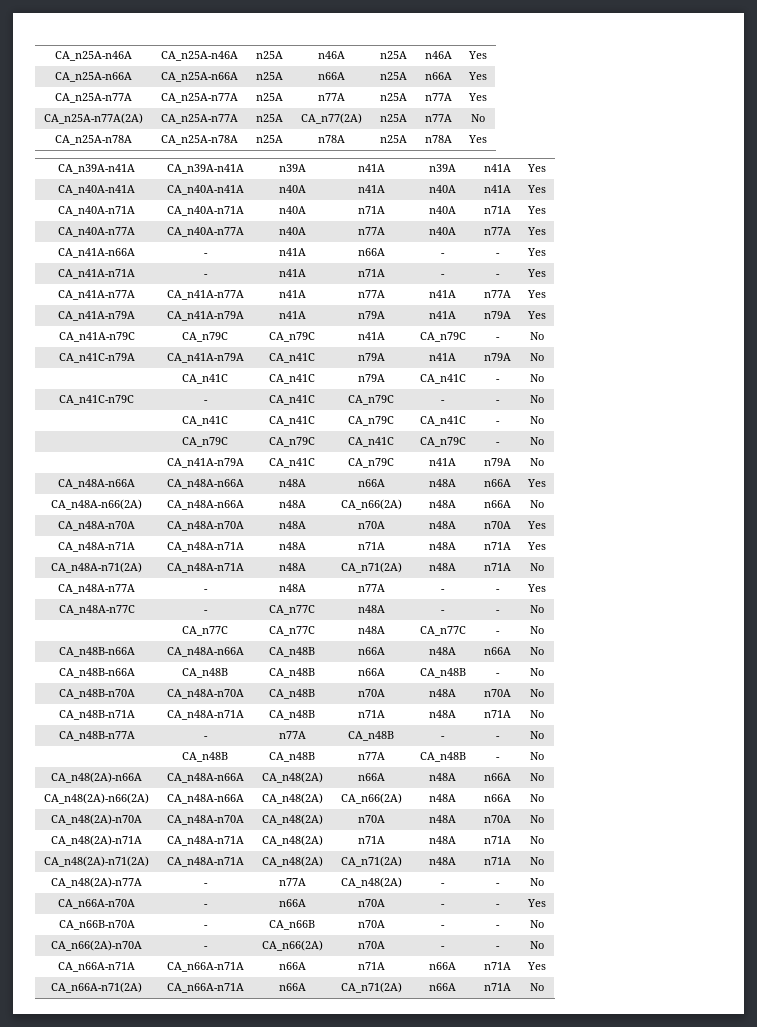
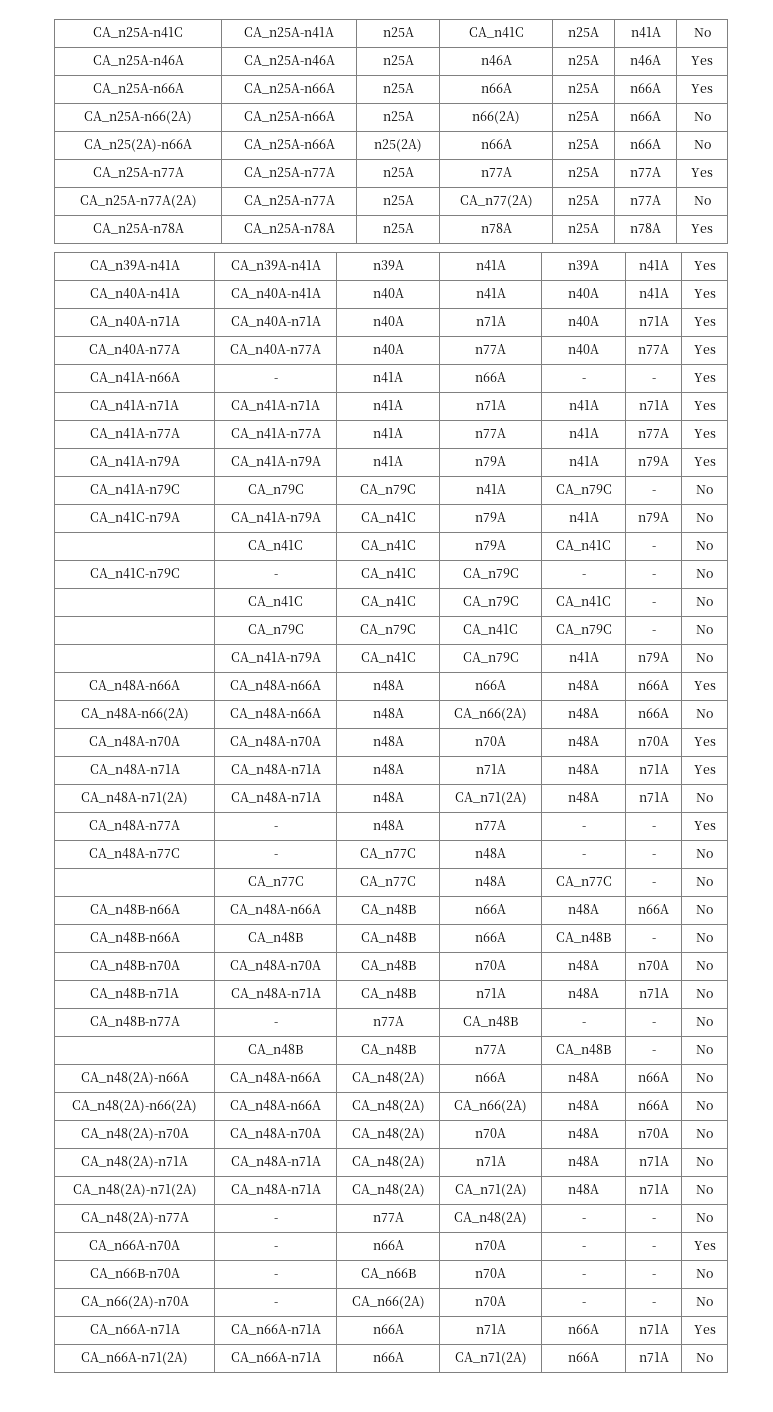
(55, 56) none -> [93,27,183,38] [244,27,334,38] [382,27,414,37] [468,27,524,38] [568,27,599,37] [630,27,661,38] [693,28,711,37] CA_n25A-n41C | CA_n25A-n41A | n25A | CA_n41C | n25A | n41A | No //
(487, 76) none -> [84,111,192,124] [243,111,335,122] [382,111,414,121] [471,111,520,124] [568,111,599,121] [630,111,661,121] [693,112,711,121] [84,139,192,152] [243,139,335,150] [373,139,422,152] [480,139,512,149] [568,139,599,149] [630,139,661,149] [693,140,711,149] // CA_n25A-n66(2A) | CA_n25A-n66A | n25A | n66(2A) | n25A | n66A | No // CA_n25(2A)-n66A | CA_n25A-n66A | n25(2A) | n66A | n25A | n66A | No
[203,274,208,277] [278,269,306,277] [357,269,385,277] [441,274,445,277] [495,274,500,277] - | n41A | n71A | - | - -> [231,400,320,411] [372,400,403,411] [475,400,506,410] [568,400,599,411] [638,400,669,410] CA_n41A-n71A | n41A | n71A | n41A | n71A

